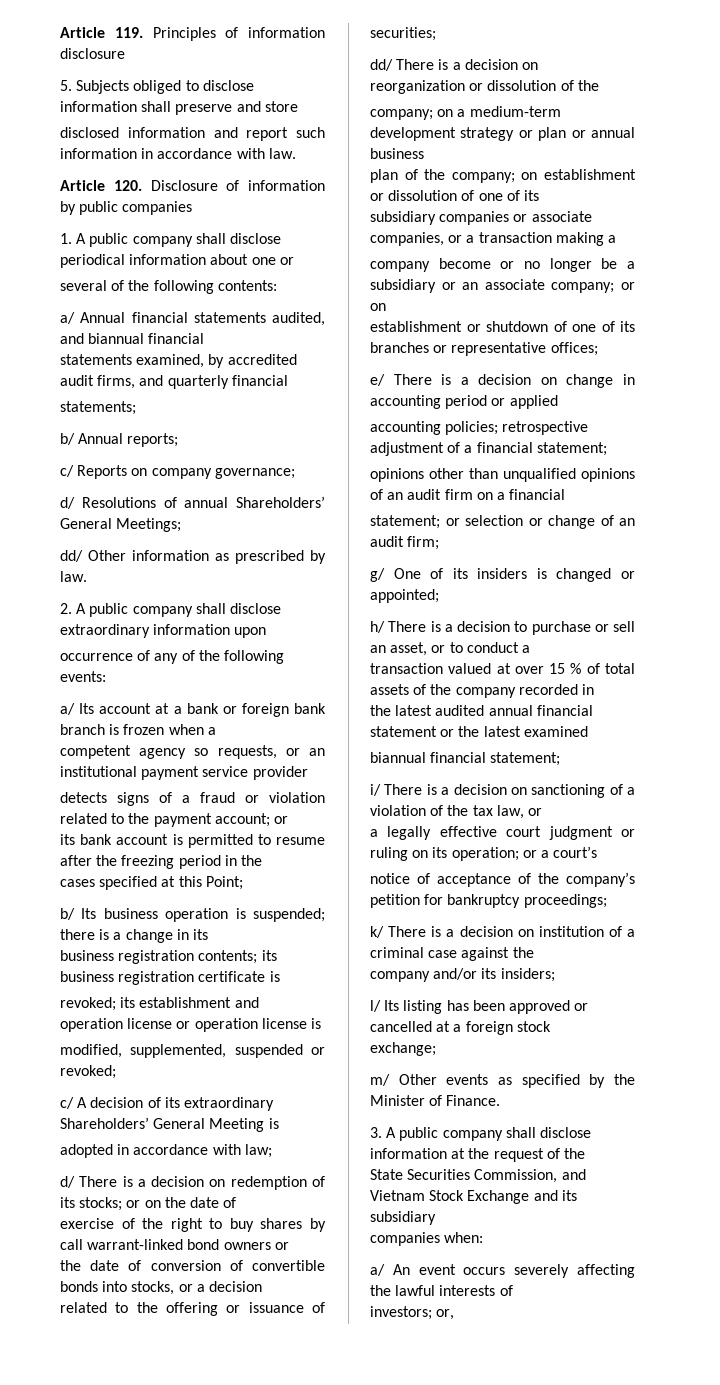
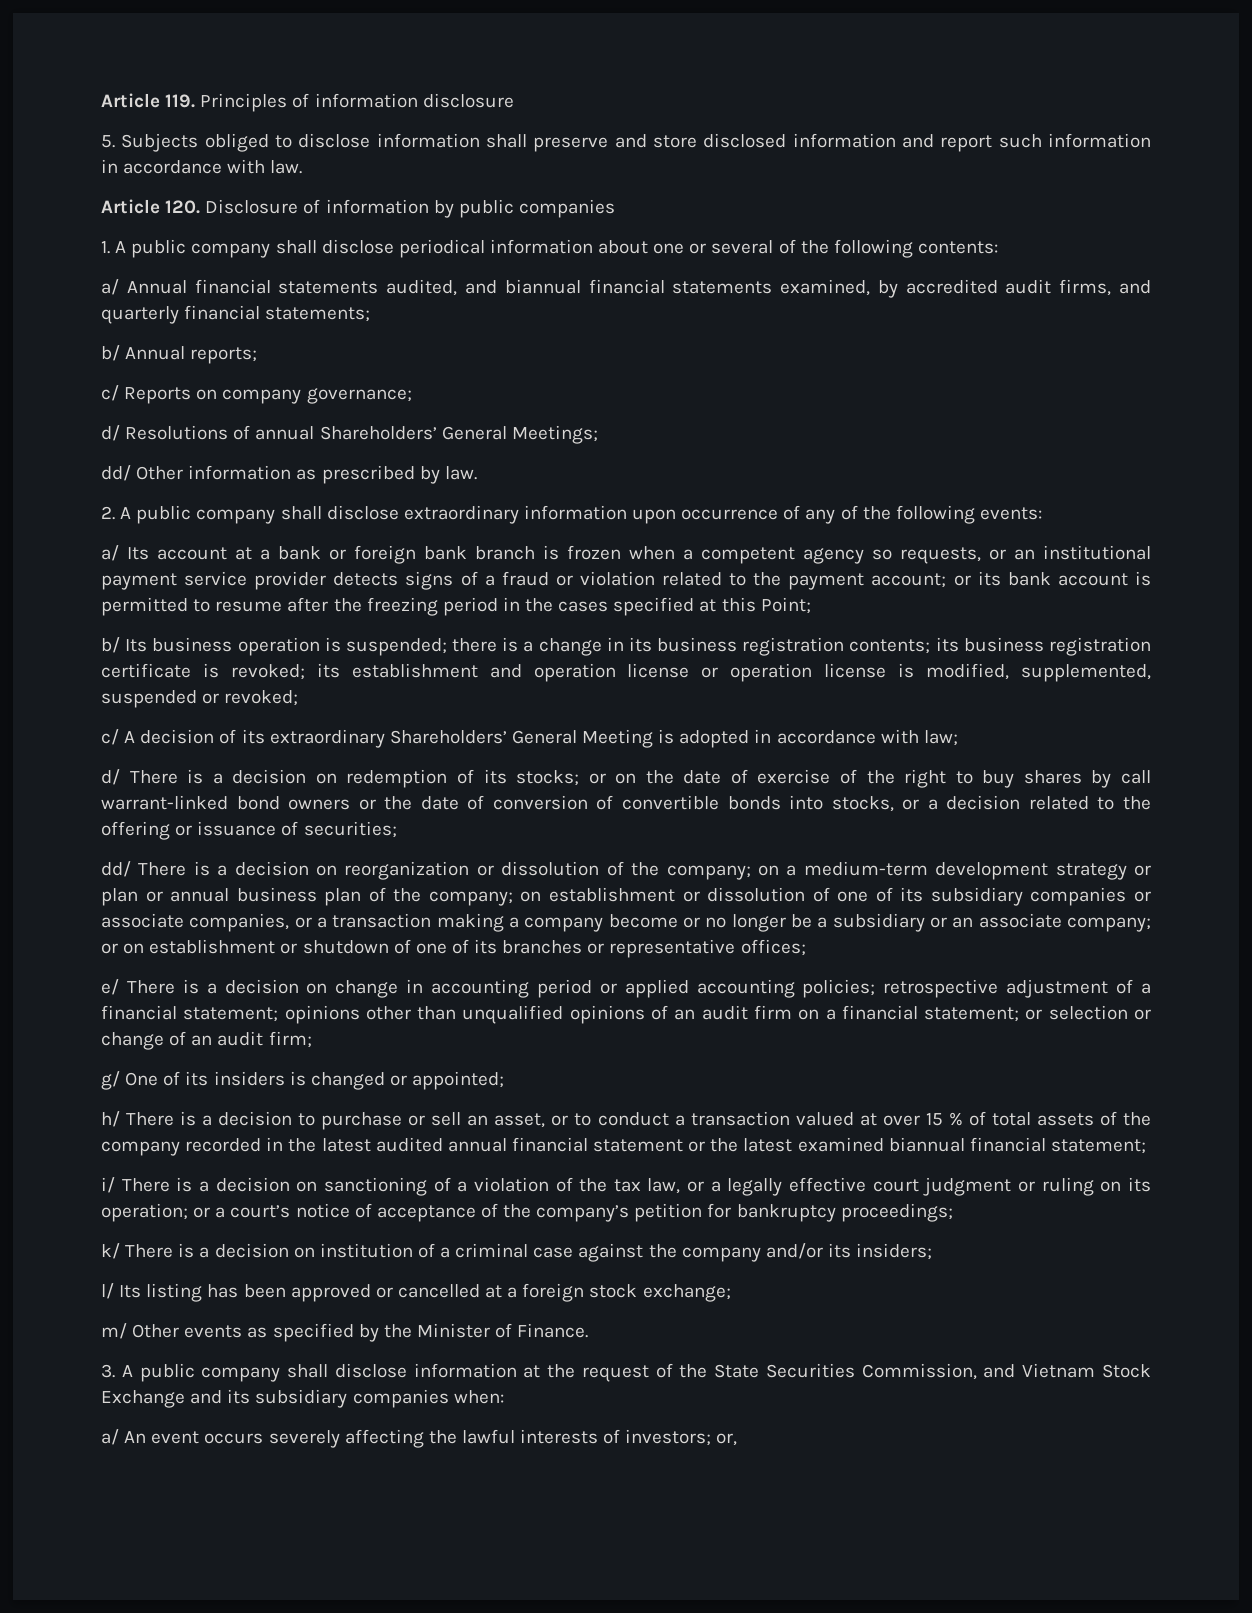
(298, 106) // -> (697, 141) none
(294, 261) // -> (707, 248) none
(205, 338) // -> (665, 286) none
(288, 380) // -> (261, 312) none
(267, 632) // -> (677, 516) none
(216, 731) // -> (693, 554) none
(308, 773) // -> (327, 580) none
(288, 820) // -> (971, 580) none
(262, 860) // -> (554, 605) none
(208, 934) // -> (652, 644) none
(280, 976) // -> (219, 670) none
(321, 1023) // -> (915, 670) none
(279, 1123) // -> (675, 736) none
(237, 1202) // -> (748, 776) none
(289, 1246) // -> (376, 804) none
(262, 1286) // -> (1021, 802) none
(599, 85) // -> (660, 869) none
(424, 153) // -> (317, 894) none
(539, 195) // -> (924, 894) none
(616, 239) // -> (519, 922) none
(386, 307) // -> (145, 948) none
(558, 402) // -> (689, 988) none
(607, 449) // -> (279, 1014) none
(566, 494) // -> (918, 1012) none
(530, 649) // -> (685, 1120) none
(594, 689) // -> (284, 1144) none
(588, 731) // -> (884, 1144) none
(542, 812) // -> (705, 1186) none
(598, 852) // -> (291, 1211) none
(534, 952) // -> (677, 1251) none
(551, 1026) // -> (638, 1291) none
(585, 1153) // -> (708, 1371) none
(436, 1218) // -> (348, 1398) none
(513, 1290) // -> (621, 1436) none

